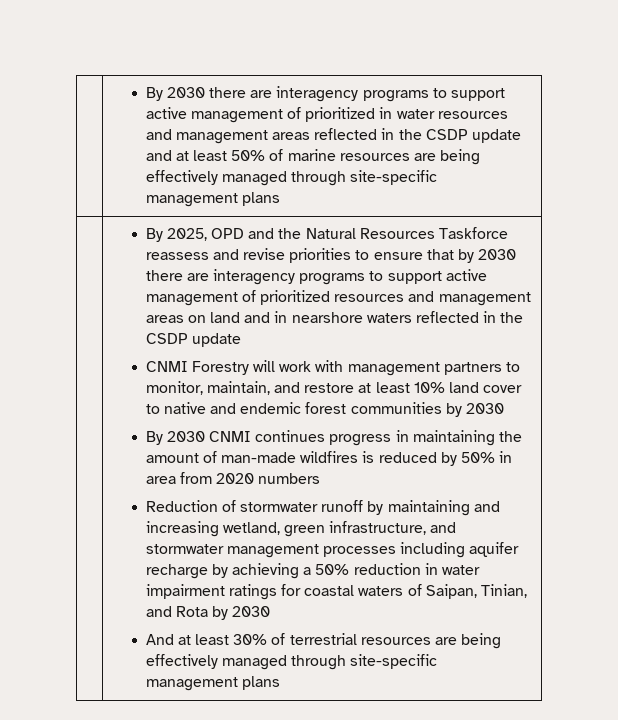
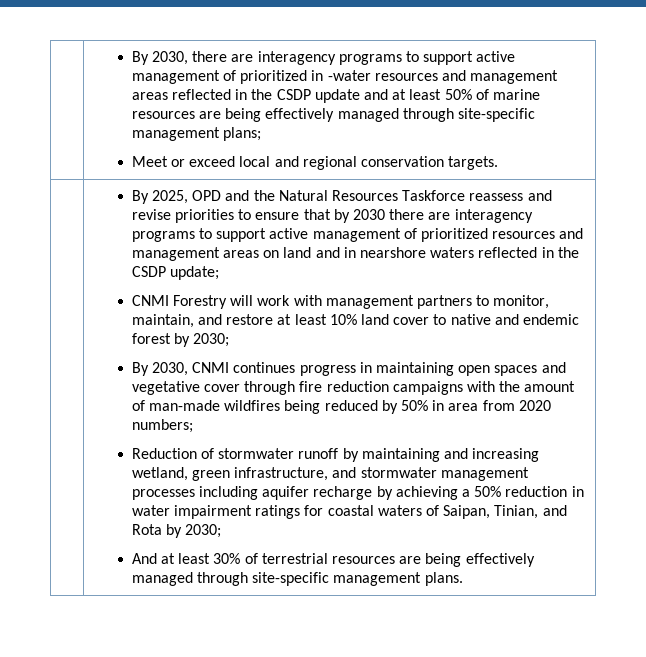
[145,87,205,101] | By 2030 -> [131,51,189,65] | By 2030,
[396,109,435,119] water -> [327,70,371,81] -water
[241,192,280,206] plans -> [223,127,262,141] [131,156,499,170] plans; // Meet or exceed local and regional conservation targets.
[191,333,241,347] update -> [170,266,220,280] update;
[350,402,504,417] [145,431,205,445] communities by 2030 // By 2030 -> [174,333,230,347] [131,362,189,376] by 2030; // By 2030,
(495, 438) none -> [458,362,566,376] [131,381,495,395] open spaces and vegetative cover through fire reduction campaigns with
[362,451,375,463] is -> [284,400,321,414] being
[258,473,321,484] numbers -> [131,419,193,433] numbers;
[232,606,271,617] 2030 -> [185,524,222,538] 2030;
[241,676,280,690] plans -> [424,572,463,586] plans.

